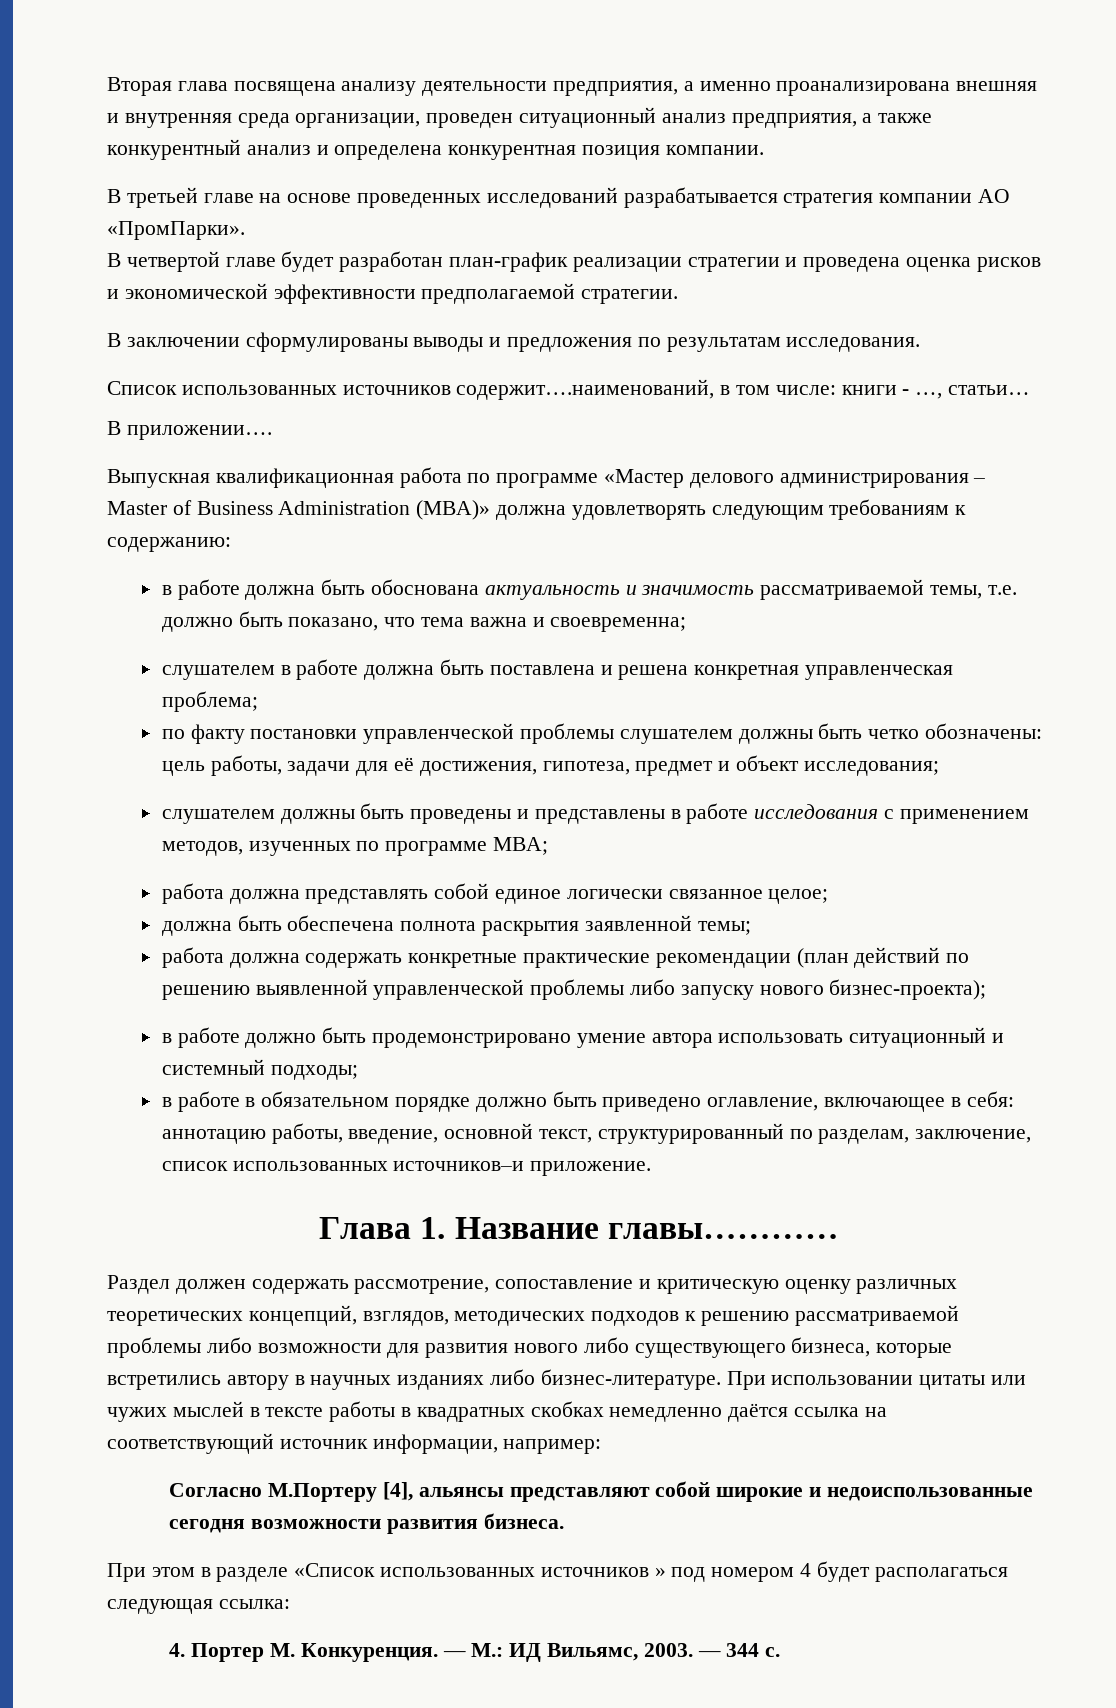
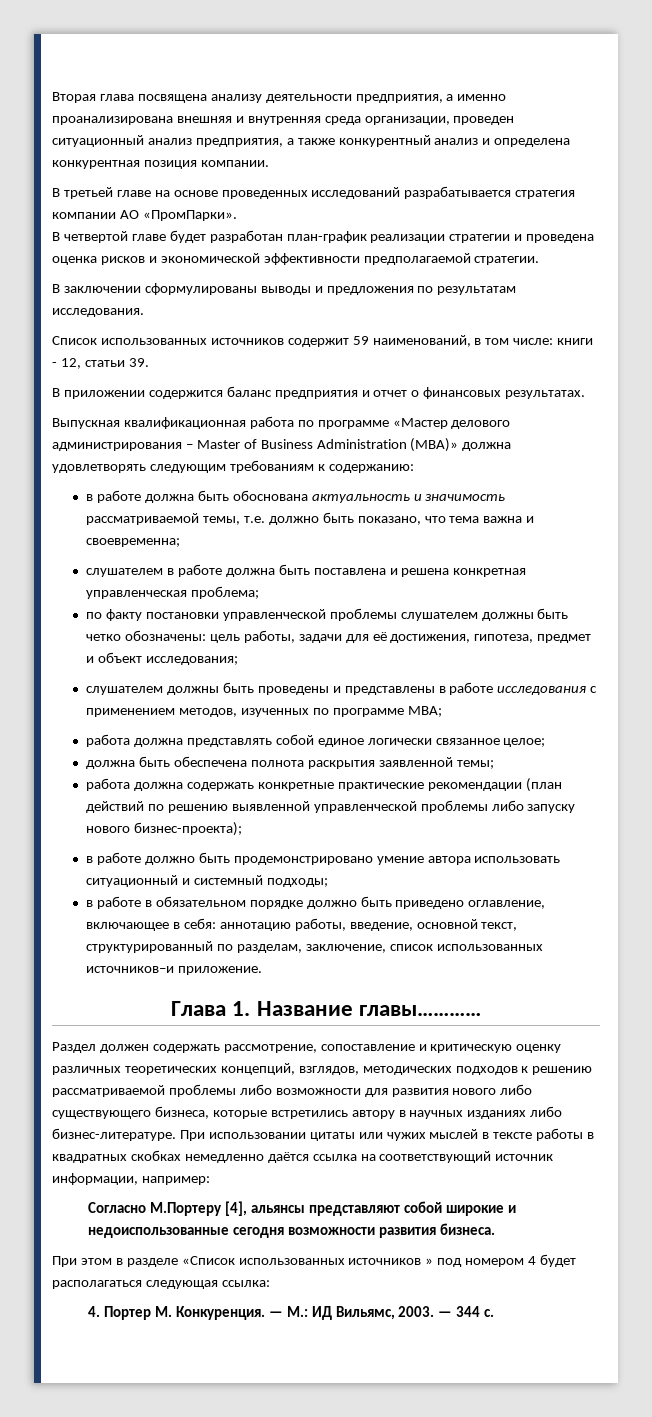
[456,379,715,400] содержит….наименований, -> [287,335,471,347] содержит 59 наименований,
[915,385,1031,399] [107,421,272,440] …, статьи… // В приложении…. -> [60,358,149,369] [52,386,586,399] 12, статьи 39. // В приложении содержится баланс предприятия и отчет о финансовых результатах.

